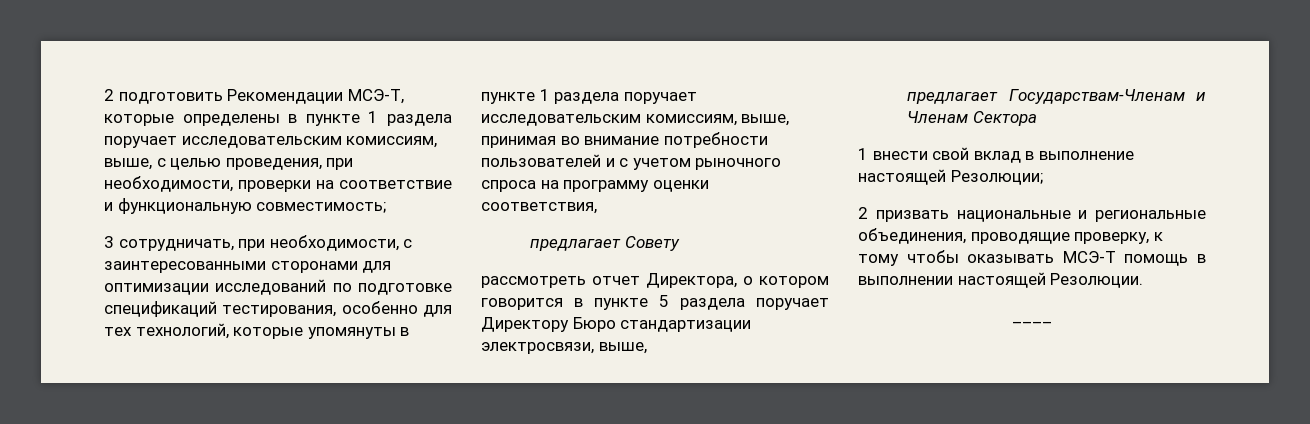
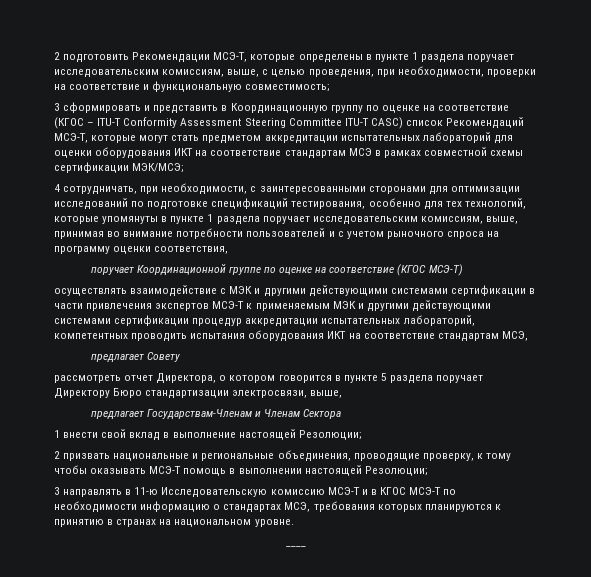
(114, 242) none -> [63,102,510,114] [54,117,525,129] [54,132,513,144] [54,147,524,159] [54,162,185,173] [54,184,60,192] сформировать и представить в Координационную группу по оценке на соответствие (КГОС – ITU-T Conformity Assessment Steering Committee ITU-T CASC) список Рекомендаций МСЭ-Т, которые могут стать предметом аккредитации испытательных лабораторий для оценки оборудования ИКТ на соответствие стандартам МСЭ в рамках совместной схемы сертификации МЭК/МСЭ; // 4
(597, 208) none -> [90,264,463,276] [54,285,535,297] [54,300,491,312] [54,315,475,327] [54,330,528,342] // поручает Координационной группе по оценке на соответствие (КГОС МСЭ-Т) // осуществлять взаимодействие с МЭК и другими действующими системами сертификации в части привлечения экспертов МСЭ-Т к применяемым МЭК и другими действующими системами сертификации процедур аккредитации испытательных лабораторий, компетентных проводить испытания оборудования ИКТ на соответствие стандартам МСЭ,
[1050,273,1144,288] Резолюции. -> [364,466,428,476] [54,487,457,498] [54,501,501,513] [54,519,294,527] Резолюции; // 3 направлять в 11-ю Исследовательскую комиссию МСЭ-Т и в КГОС МСЭ-Т по необходимости информацию о стандартах МСЭ, требования которых планируются к принятию в странах на национальном уровне.

